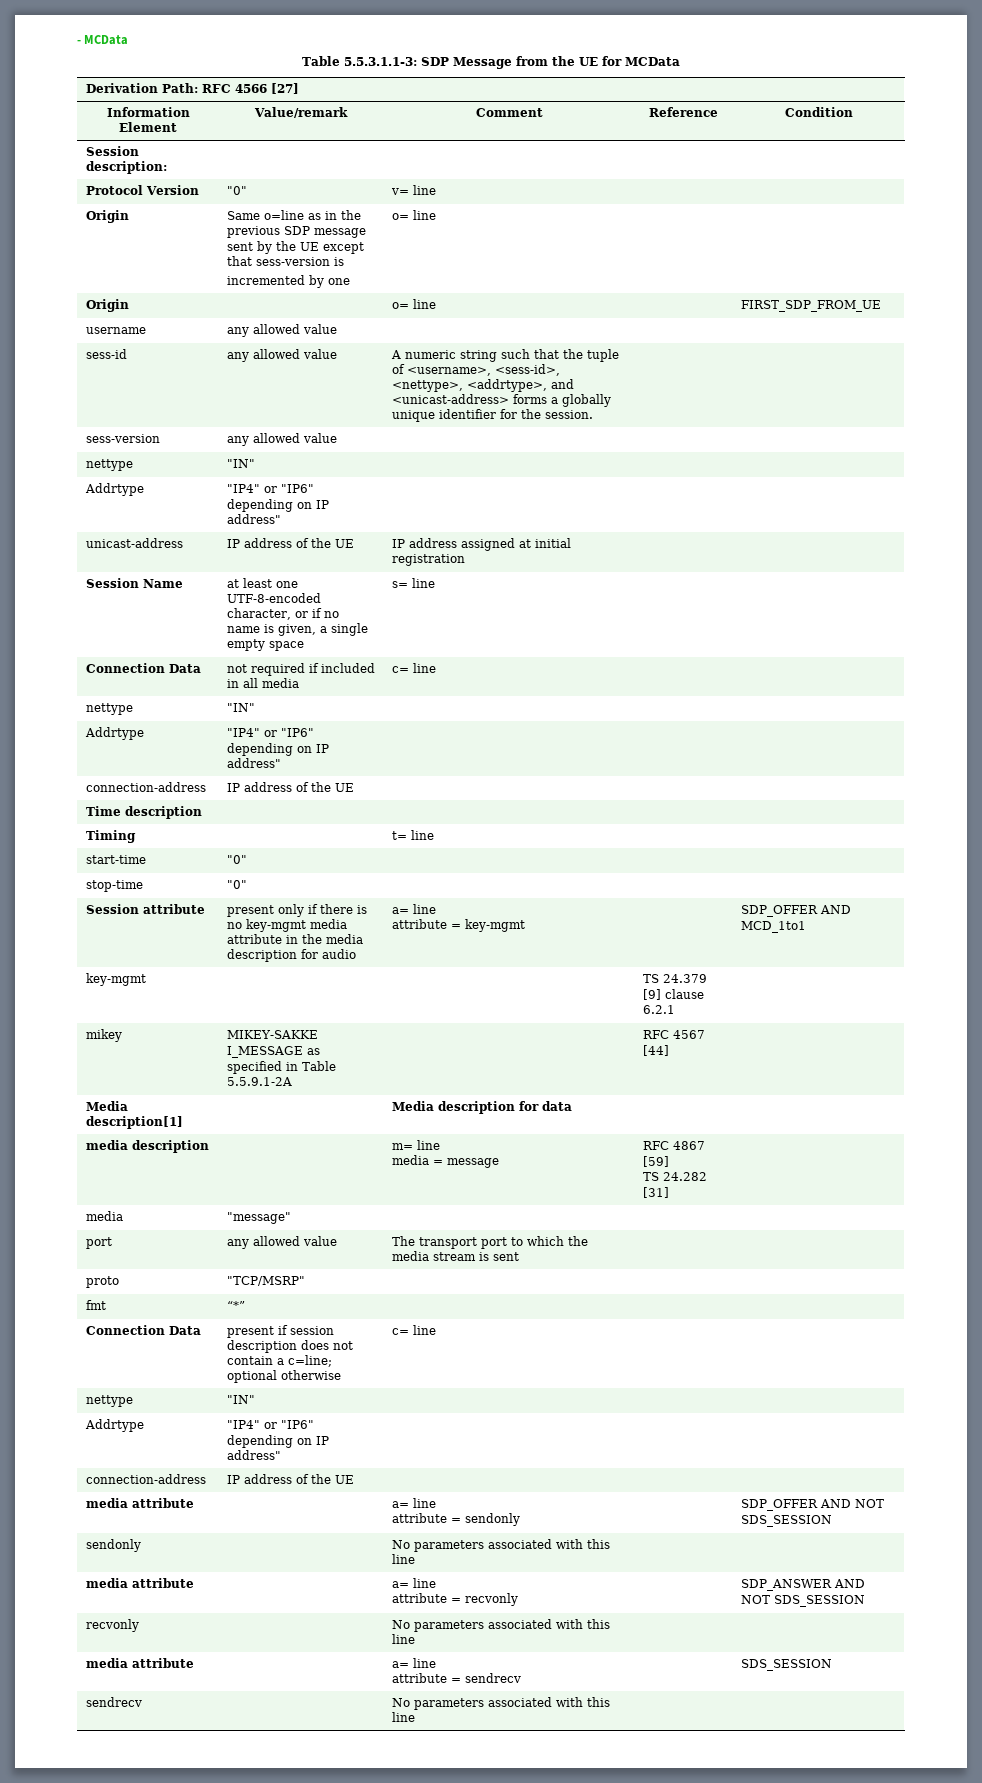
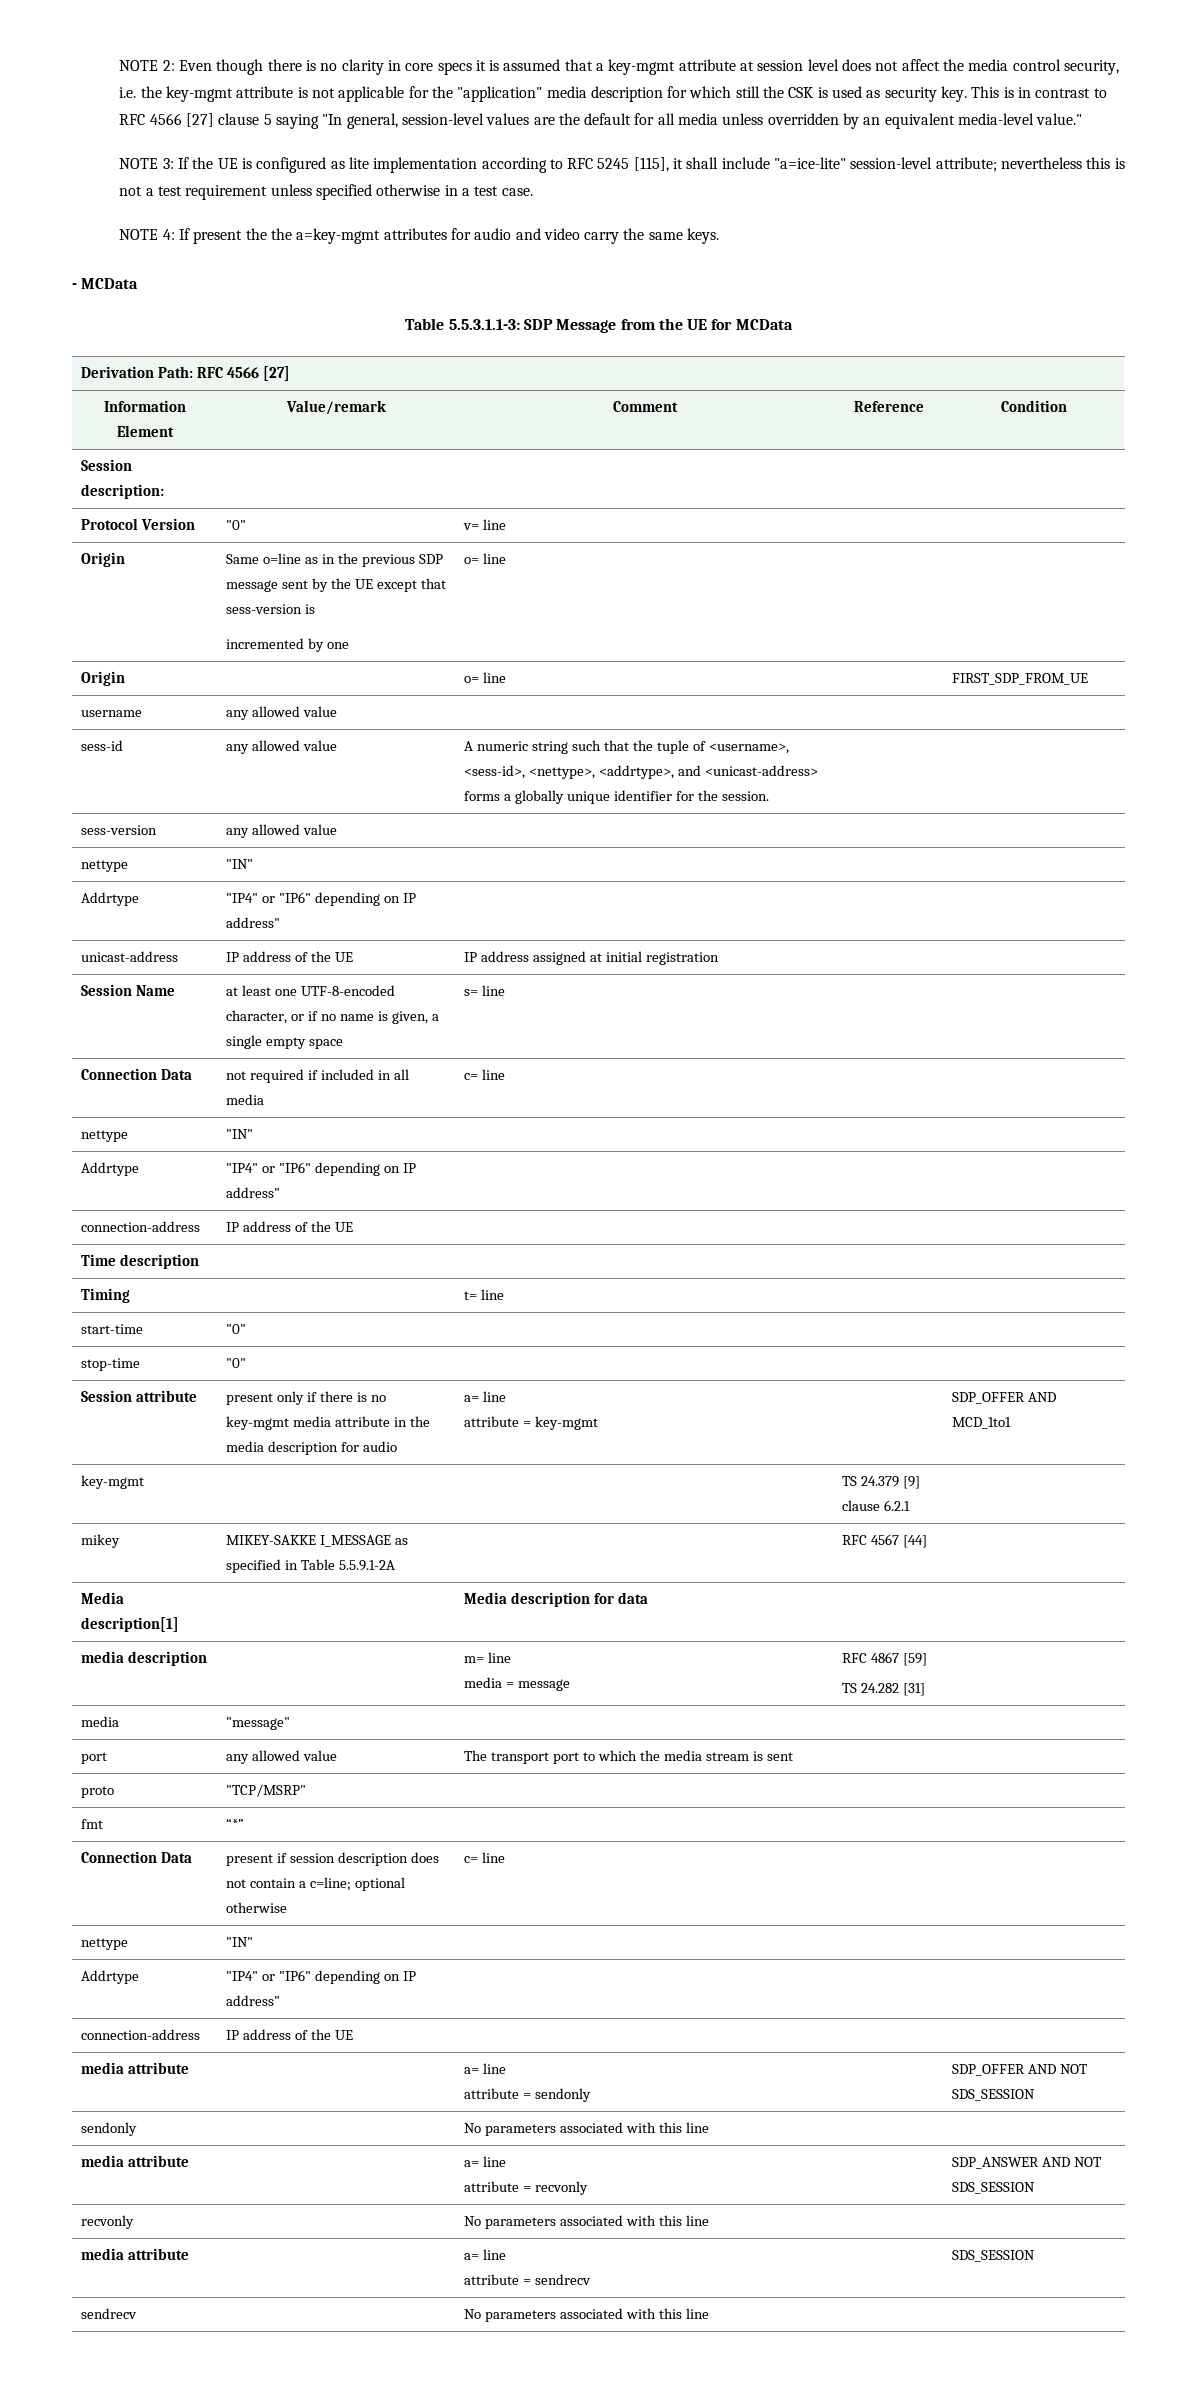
(77, 42) none -> [119,59,1119,75] [119,86,1107,102] [119,113,1083,129] [119,157,1125,173] [119,184,533,200] [119,228,720,244] NOTE 2: Even though there is no clarity in core specs it is assumed that a key-mgmt attribute at session level does not affect the media control security, i.e. the key-mgmt attribute is not applicable for the "application" media description for which still the CSK is used as security key. This is in contrast to RFC 4566 [27] clause 5 saying "In general, session-level values are the default for all media unless overridden by an equivalent media-level value." // NOTE 3: If the UE is configured as lite implementation according to RFC 5245 [115], it shall include "a=ice-lite" session-level attribute; nevertheless this is not a test requirement unless specified otherwise in a test case. // NOTE 4: If present the the a=key-mgmt attributes for audio and video carry the same keys. //

